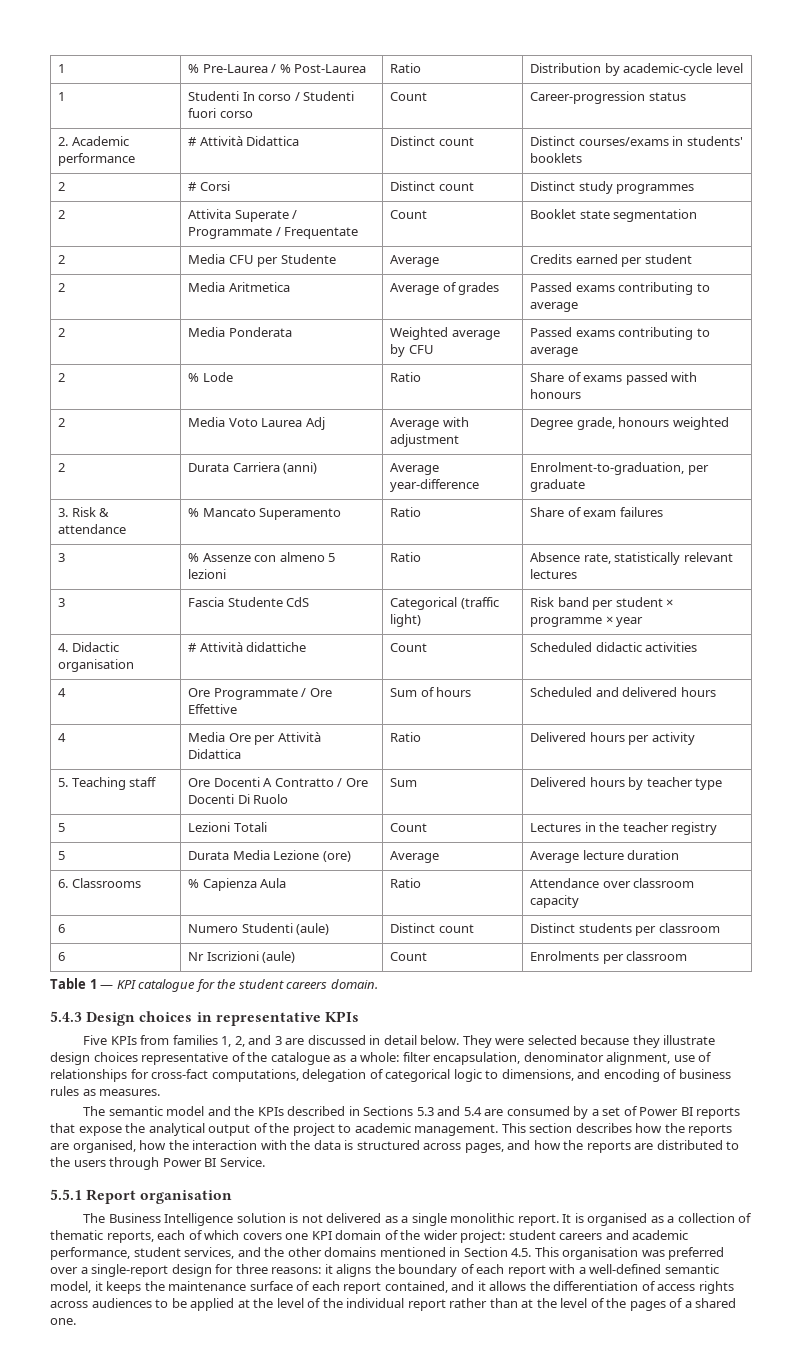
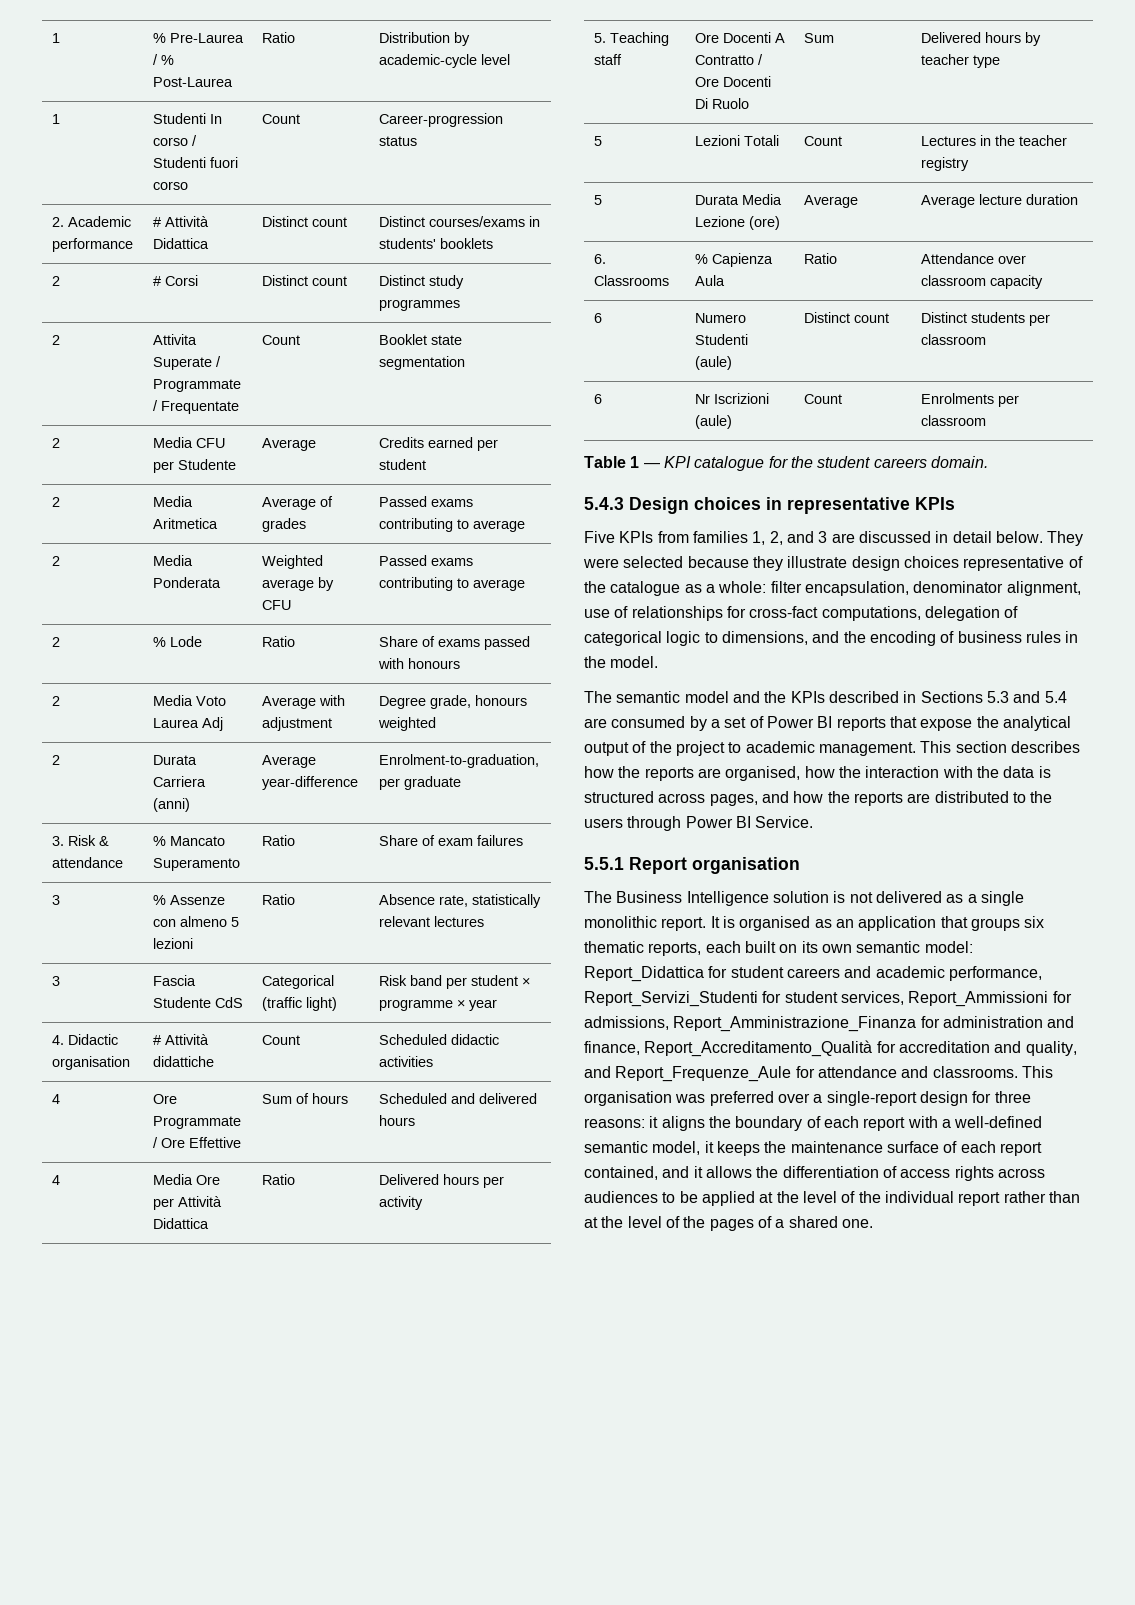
(601, 1074) none -> [843,631,866,643] the
[82,1089,161,1096] as measures. -> [1065,631,1079,643] [584,656,659,668] in the model.
[667,1213,753,1223] [50,1230,506,1243] a collection of thematic reports, each of which covers one KPI domain of the wider project: -> [835,916,1045,931] [584,941,973,956] [584,966,728,982] an application that groups six thematic reports, each built on its own semantic model: Report_Didattica for
[133,1247,532,1259] student services, and the other domains mentioned in Section 4.5. -> [584,991,1072,1007] [584,1016,1075,1032] [584,1040,1077,1057] [584,1066,1018,1082] Report_Servizi_Studenti for student services, Report_Ammissioni for admissions, Report_Amministrazione_Finanza for administration and finance, Report_Accreditamento_Qualità for accreditation and quality, and Report_Frequenze_Aule for attendance and classrooms.

